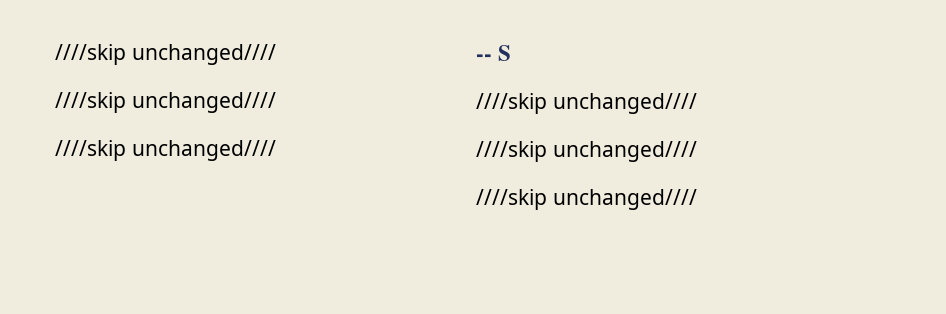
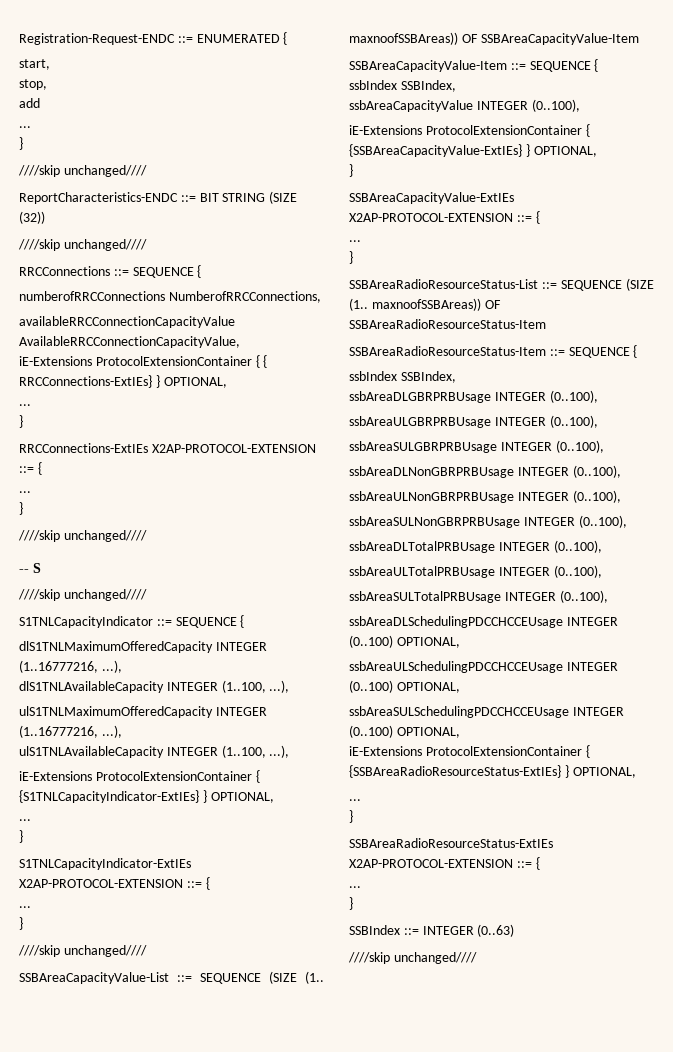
[55,44,276,65] [55,92,276,113] ////skip unchanged//// // ////skip unchanged//// -> [19,32,288,45] [19,59,50,70] [19,79,47,90] [19,98,40,108] [19,126,31,128] [19,137,23,150] [18,165,147,177] [19,191,298,204] [19,211,45,224] [18,239,147,251] [19,265,202,278] [19,291,321,303] [19,316,235,328] [19,336,240,348] [19,355,268,368] [19,375,227,388] [19,404,31,406] [19,415,23,428] [19,443,316,453] [19,462,42,475] [19,491,31,493] [19,502,23,515] Registration-Request-ENDC ::= ENUMERATED { // start, // stop, // add // ... // } // ////skip unchanged//// // ReportCharacteristics-ENDC ::= BIT STRING (SIZE (32)) // ////skip unchanged//// // RRCConnections ::= SEQUENCE { // numberofRRCConnections NumberofRRCConnections, // availableRRCConnectionCapacityValue AvailableRRCConnectionCapacityValue, // iE-Extensions ProtocolExtensionContainer { { RRCConnections-ExtIEs} } OPTIONAL, // ... // } // RRCConnections-ExtIEs X2AP-PROTOCOL-EXTENSION ::= { // ... // }
[476,141,697,162] ////skip unchanged//// -> [19,615,245,628] [19,641,267,653] [19,660,122,673] [19,680,290,693] [19,706,267,718] [19,725,122,738] [19,745,290,758] [19,770,260,783] [19,790,274,803] [19,819,31,821] [19,830,23,843] [19,858,191,870] [19,877,210,890] [19,906,31,908] [19,917,23,930] [18,945,147,957] [19,971,324,984] [349,32,639,45] [349,59,599,72] [349,80,456,92] [349,99,580,112] [349,124,590,137] [349,144,597,157] [349,164,353,177] [349,192,514,204] [349,211,540,224] [349,240,361,242] [349,251,353,264] [349,278,654,291] [349,298,501,311] [349,319,546,329] [349,345,638,358] [349,371,456,383] [349,390,598,403] [349,415,598,428] [349,440,604,453] [349,465,621,478] [349,490,621,503] [349,515,627,528] [349,540,602,553] [349,565,602,578] [349,590,608,603] [349,616,618,628] [349,635,460,648] [349,661,618,673] [349,680,460,693] [349,706,624,718] [349,725,460,738] [349,745,590,758] [349,765,636,778] [349,799,361,801] [349,810,353,823] [349,838,553,848] [349,857,540,870] [349,886,361,888] [349,897,353,910] [349,924,515,937] S1TNLCapacityIndicator ::= SEQUENCE { // dlS1TNLMaximumOfferedCapacity INTEGER (1..16777216, ...), // dlS1TNLAvailableCapacity INTEGER (1..100, ...), // ulS1TNLMaximumOfferedCapacity INTEGER (1..16777216, ...), // ulS1TNLAvailableCapacity INTEGER (1..100, ...), // iE-Extensions ProtocolExtensionContainer { {S1TNLCapacityIndicator-ExtIEs} } OPTIONAL, // ... // } // S1TNLCapacityIndicator-ExtIEs X2AP-PROTOCOL-EXTENSION ::= { // ... // } // ////skip unchanged//// // SSBAreaCapacityValue-List ::= SEQUENCE (SIZE (1.. maxnoofSSBAreas)) OF SSBAreaCapacityValue-Item // SSBAreaCapacityValue-Item ::= SEQUENCE { // ssbIndex SSBIndex, // ssbAreaCapacityValue INTEGER (0..100), // iE-Extensions ProtocolExtensionContainer { {SSBAreaCapacityValue-ExtIEs} } OPTIONAL, // } // SSBAreaCapacityValue-ExtIEs X2AP-PROTOCOL-EXTENSION ::= { // ... // } // SSBAreaRadioResourceStatus-List ::= SEQUENCE (SIZE (1.. maxnoofSSBAreas)) OF SSBAreaRadioResourceStatus-Item // SSBAreaRadioResourceStatus-Item ::= SEQUENCE { // ssbIndex SSBIndex, // ssbAreaDLGBRPRBUsage INTEGER (0..100), // ssbAreaULGBRPRBUsage INTEGER (0..100), // ssbAreaSULGBRPRBUsage INTEGER (0..100), // ssbAreaDLNonGBRPRBUsage INTEGER (0..100), // ssbAreaULNonGBRPRBUsage INTEGER (0..100), // ssbAreaSULNonGBRPRBUsage INTEGER (0..100), // ssbAreaDLTotalPRBUsage INTEGER (0..100), // ssbAreaULTotalPRBUsage INTEGER (0..100), // ssbAreaSULTotalPRBUsage INTEGER (0..100), // ssbAreaDLSchedulingPDCCHCCEUsage INTEGER (0..100) OPTIONAL, // ssbAreaULSchedulingPDCCHCCEUsage INTEGER (0..100) OPTIONAL, // ssbAreaSULSchedulingPDCCHCCEUsage INTEGER (0..100) OPTIONAL, // iE-Extensions ProtocolExtensionContainer { {SSBAreaRadioResourceStatus-ExtIEs} } OPTIONAL, // ... // } // SSBAreaRadioResourceStatus-ExtIEs X2AP-PROTOCOL-EXTENSION ::= { // ... // } // SSBIndex ::= INTEGER (0..63)

